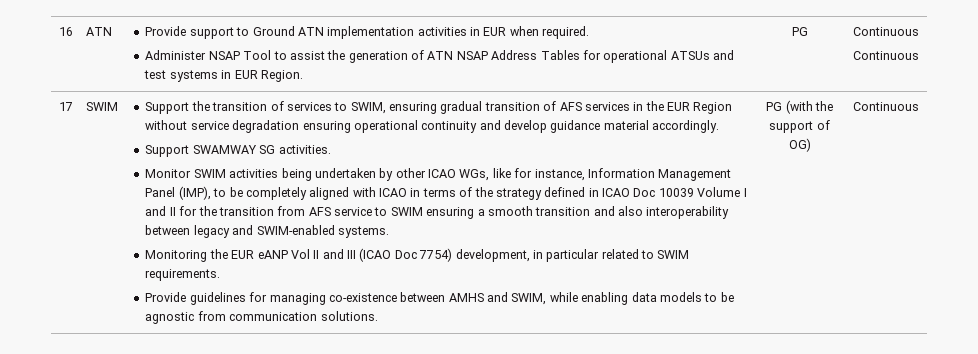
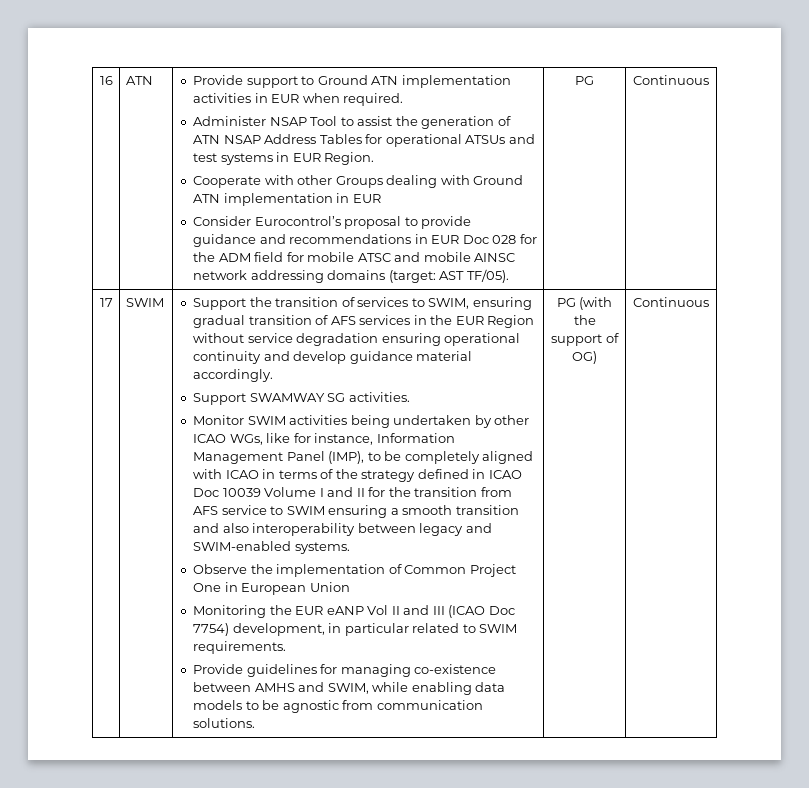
(303, 76) none -> [193,175,524,188] [193,193,381,206] [193,216,472,229] [193,234,537,247] [193,252,516,262] [193,269,509,283] // Cooperate with other Groups dealing with Ground ATN implementation in EUR // Consider Eurocontrol’s proposal to provide guidance and recommendations in EUR Doc 028 for the ADM field for mobile ATSC and mobile AINSC network addressing domains (target: AST TF/05).
[852,51,919,60] // Continuous -> (709, 80) none
(389, 232) none -> [193,564,516,577] [193,582,350,595] // Observe the implementation of Common Project One in European Union

